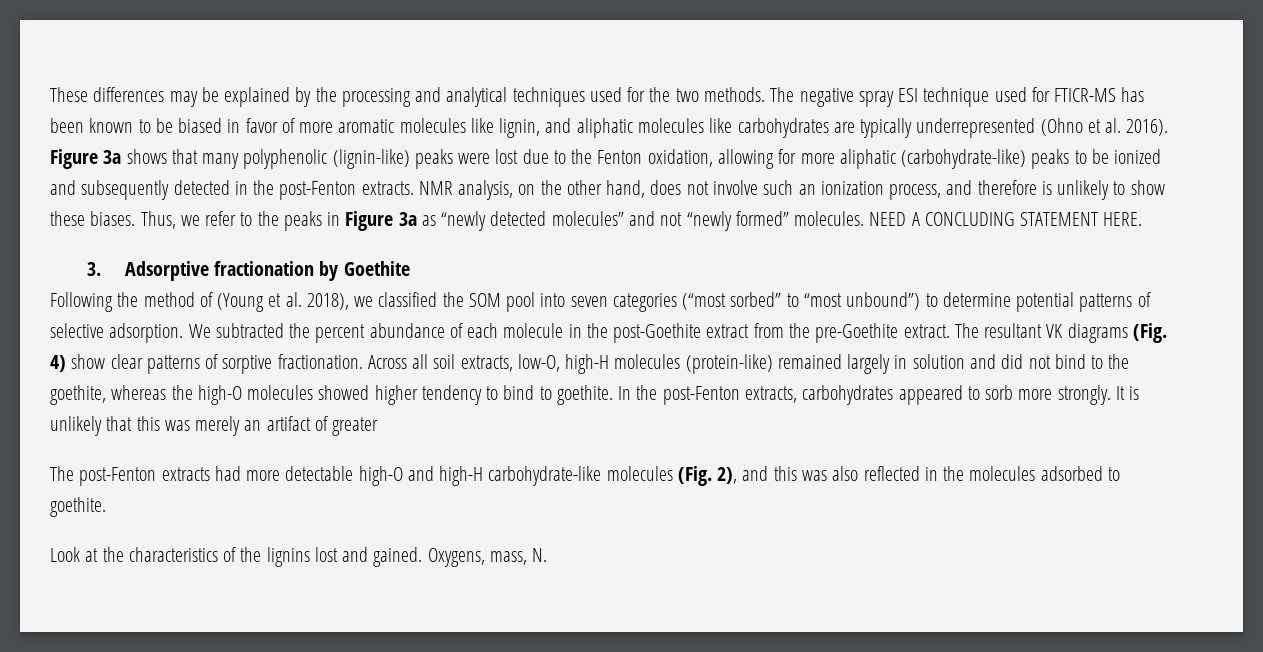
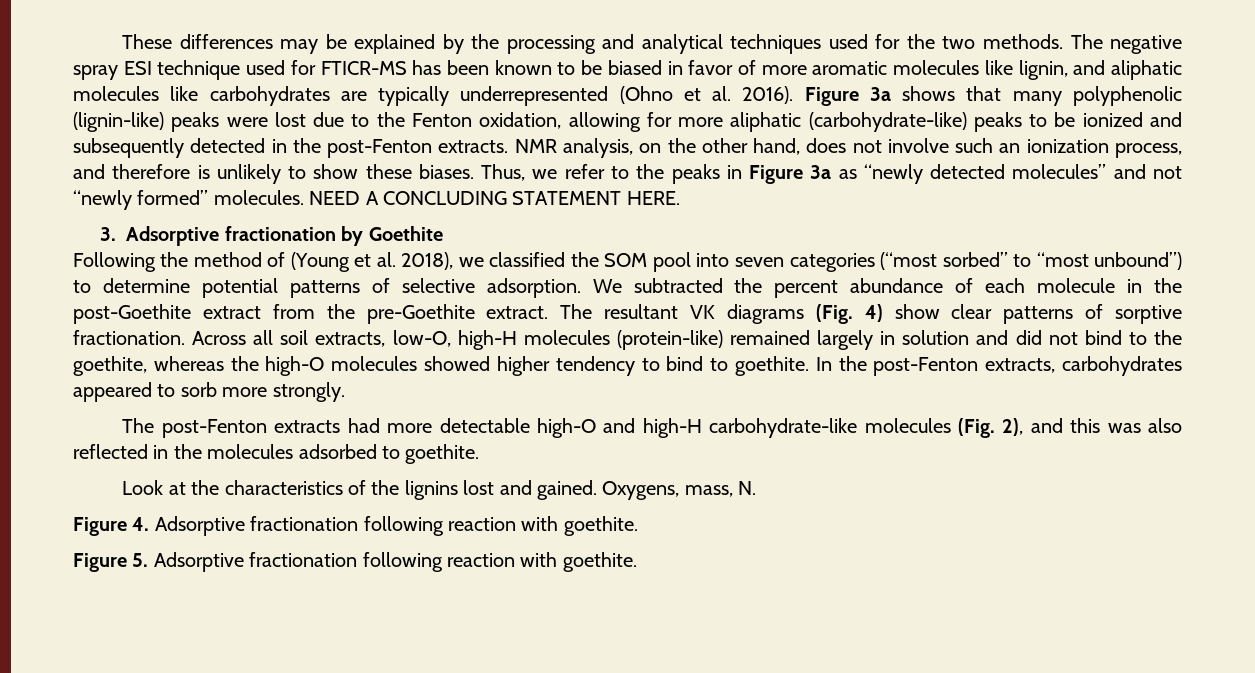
[1115,386,1140,400] [50,416,379,436] It is unlikely that this was merely an artifact of greater -> (345, 392) none
(548, 555) none -> [73,516,638,536] [73,552,637,572] // Figure 4. Adsorptive fractionation following reaction with goethite. // Figure 5. Adsorptive fractionation following reaction with goethite.

